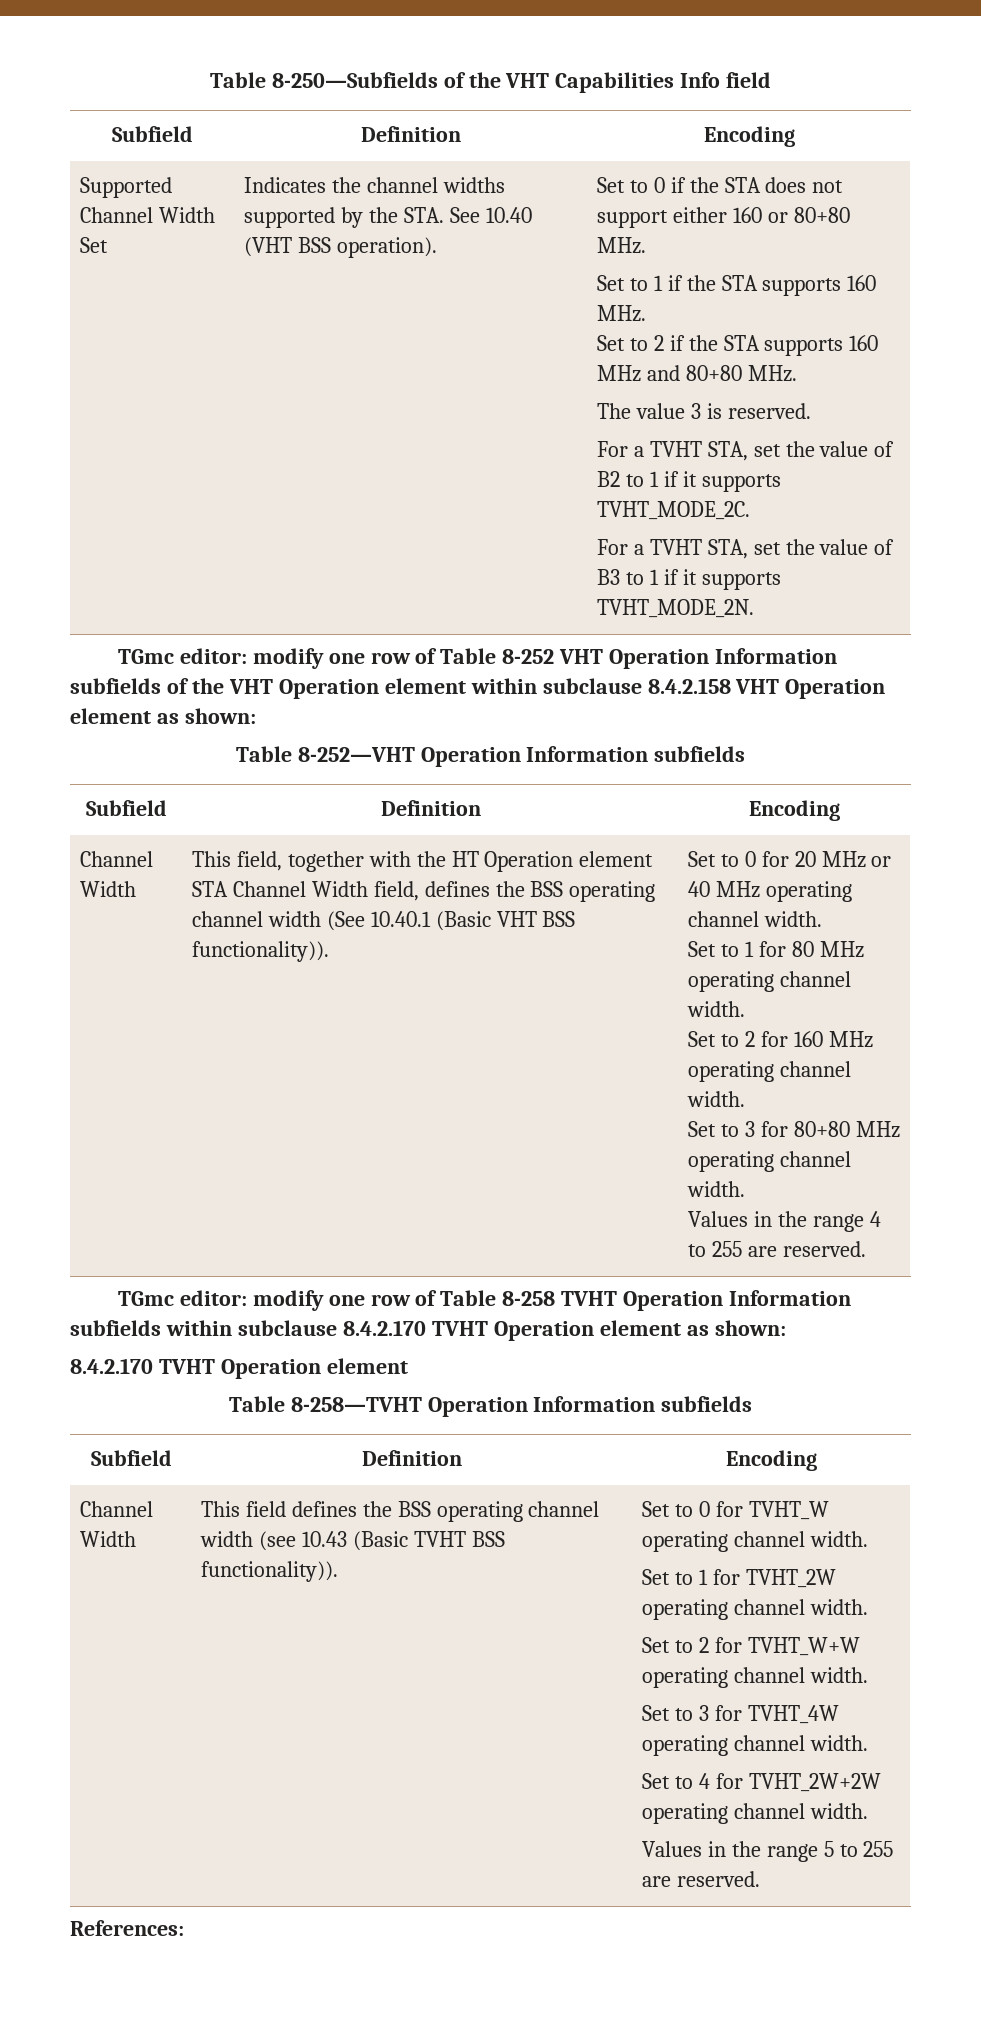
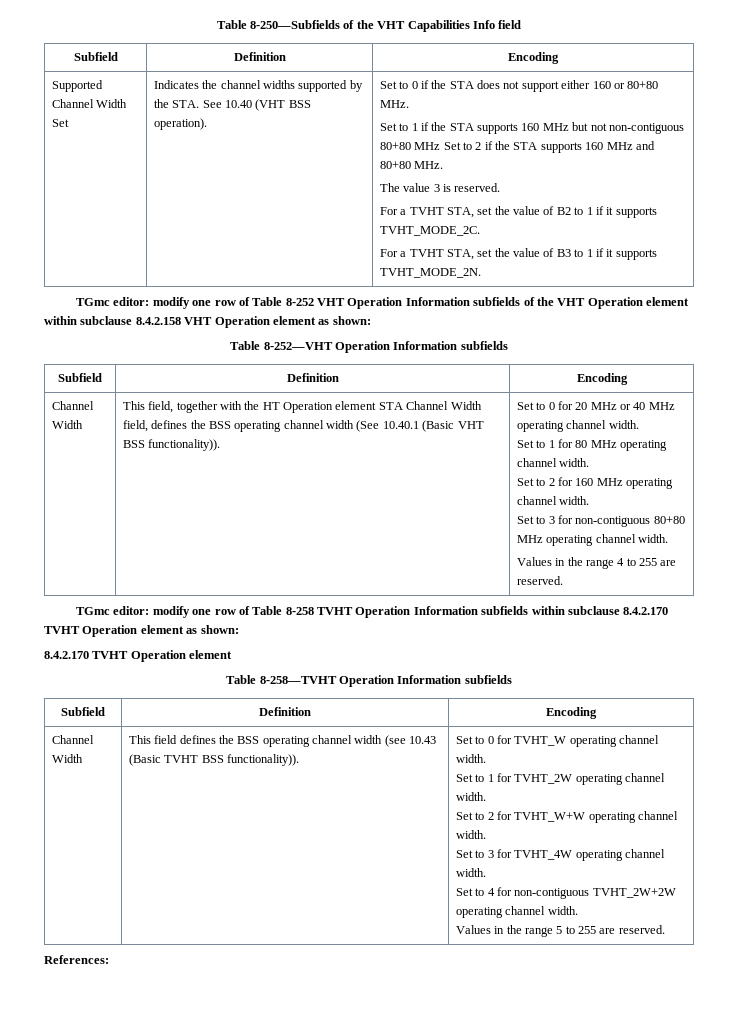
[596,305,646,322] MHz. // -> [542,122,684,134] [379,142,441,150] MHz but not non-contiguous 80+80 MHz
(788, 1129) none -> [575,516,651,527] non-contiguous
(743, 1781) none -> [514,888,590,899] non-contiguous

